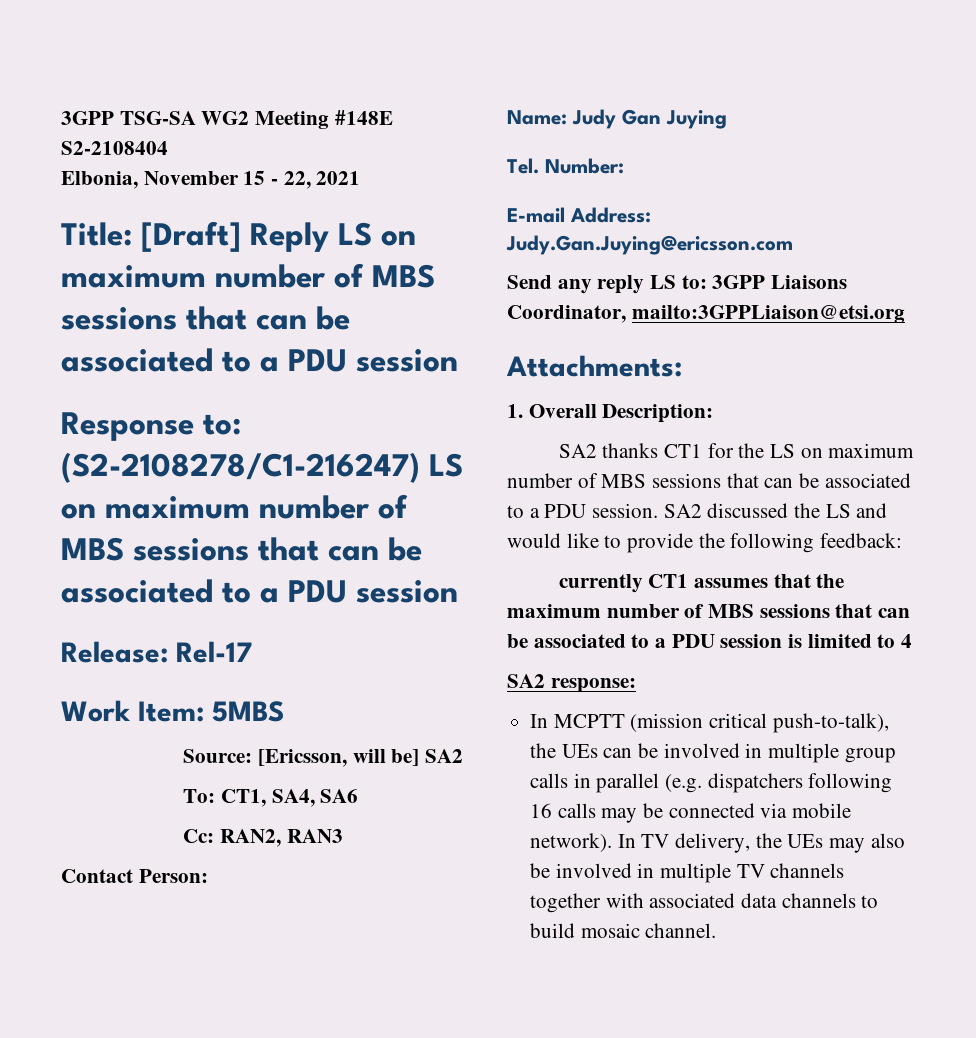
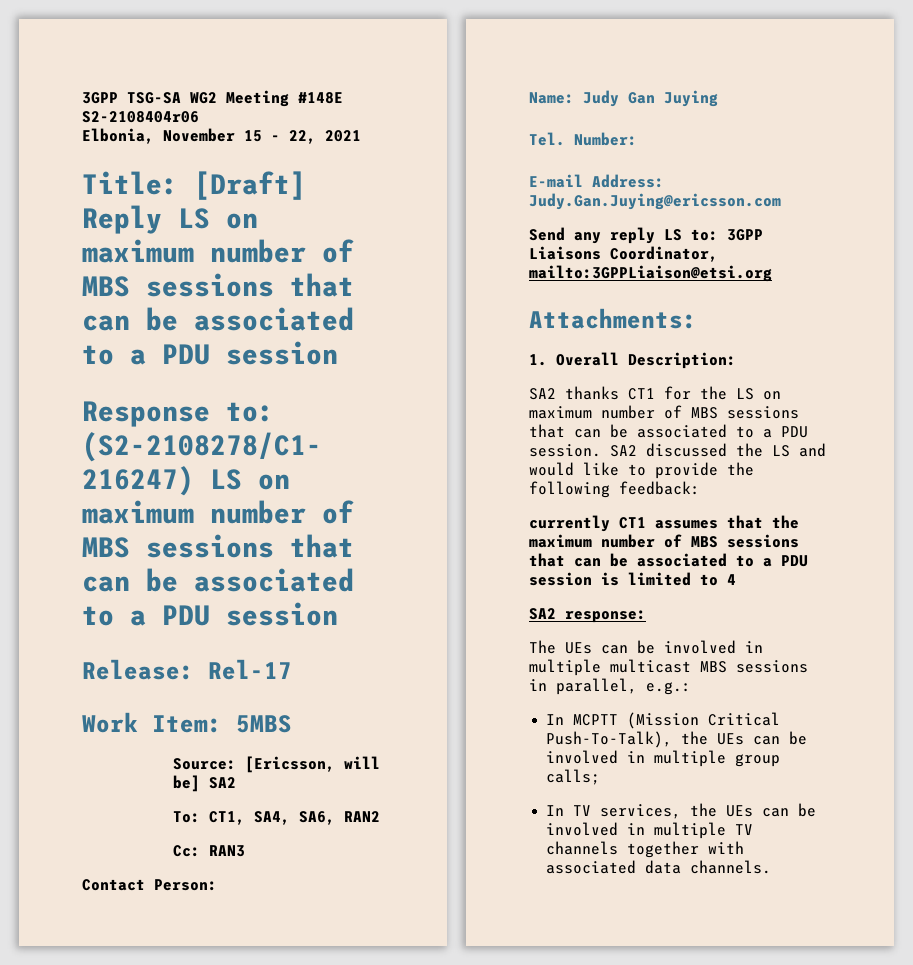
[61,141,168,155] S2-2108404 -> [82,111,199,123] S2-2108404r06
[320,789,359,803] SA6 -> [298,811,380,825] SA6, RAN2
[220,829,282,847] RAN2, -> (200, 851) none
(636, 685) none -> [529,640,763,654] [529,659,808,676] [529,678,691,695] // The UEs can be involved in multiple multicast MBS sessions in parallel, e.g.:
[630,713,889,733] (mission critical push-to-talk), -> [627,712,781,729] [546,731,673,748] (Mission Critical Push-To-Talk),
[530,773,893,793] [530,803,852,823] [530,833,613,852] calls in parallel (e.g. dispatchers following 16 calls may be connected via mobile network). -> [546,769,601,785] calls; //
[675,833,905,853] delivery, the UEs may also -> [600,803,790,819] services, the UEs can
[781,893,879,908] [530,923,717,938] channels to build mosaic channel. -> [690,860,772,874] channels.

